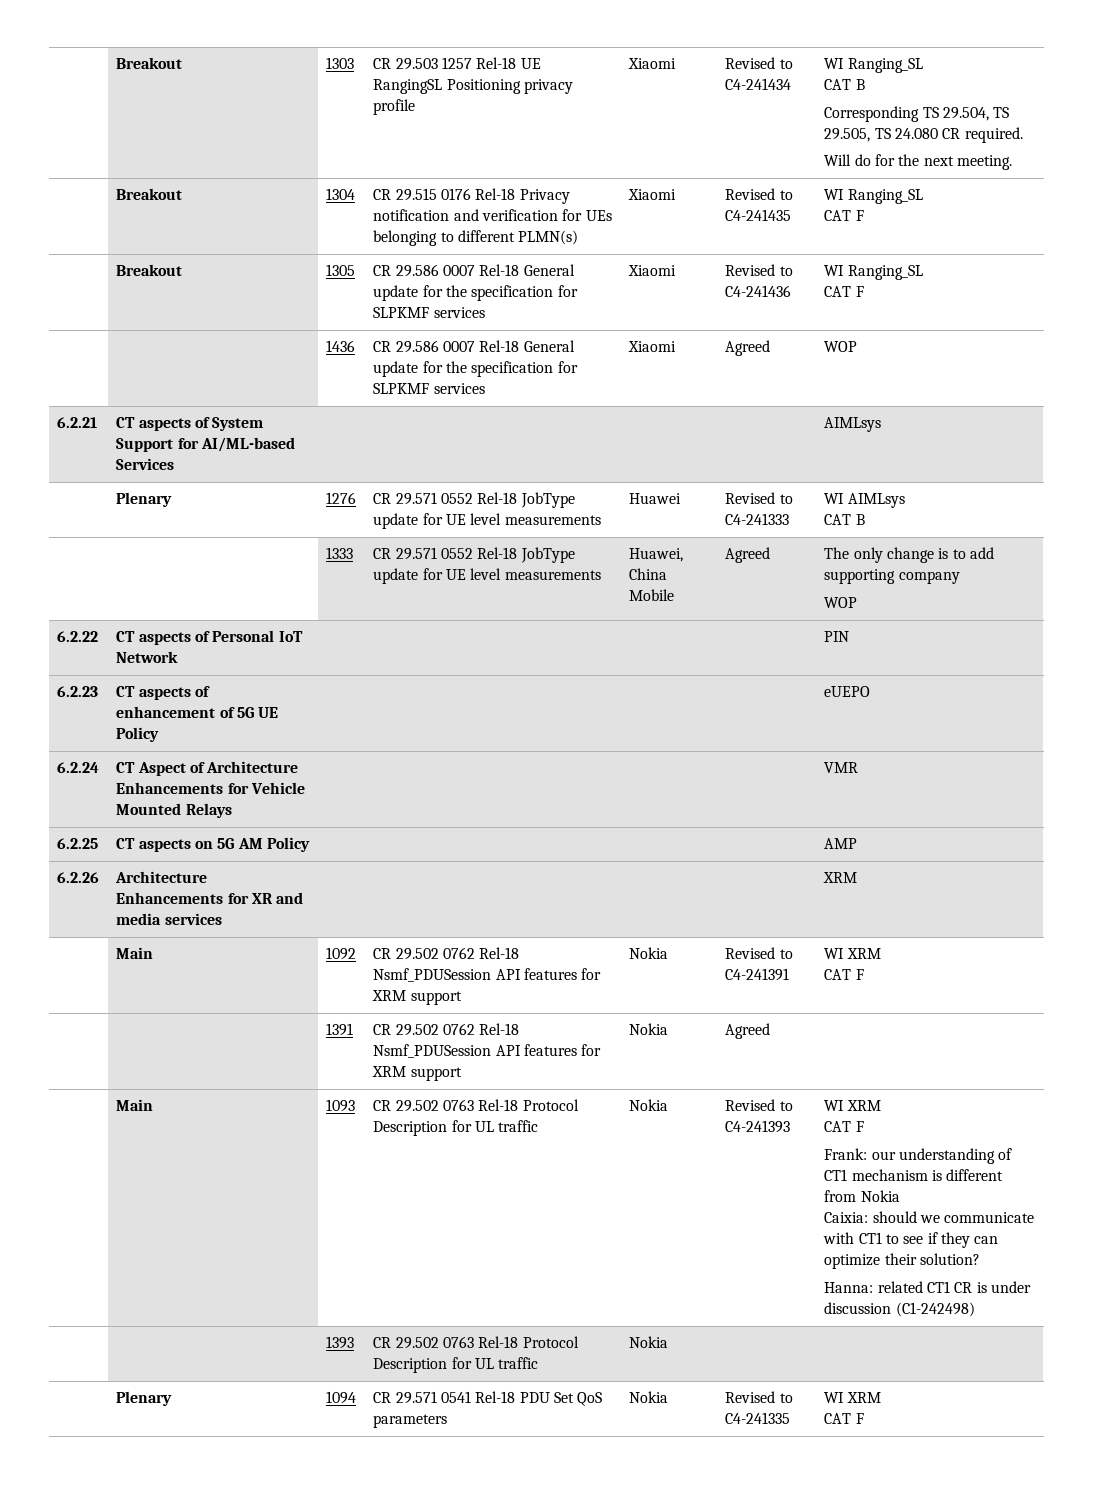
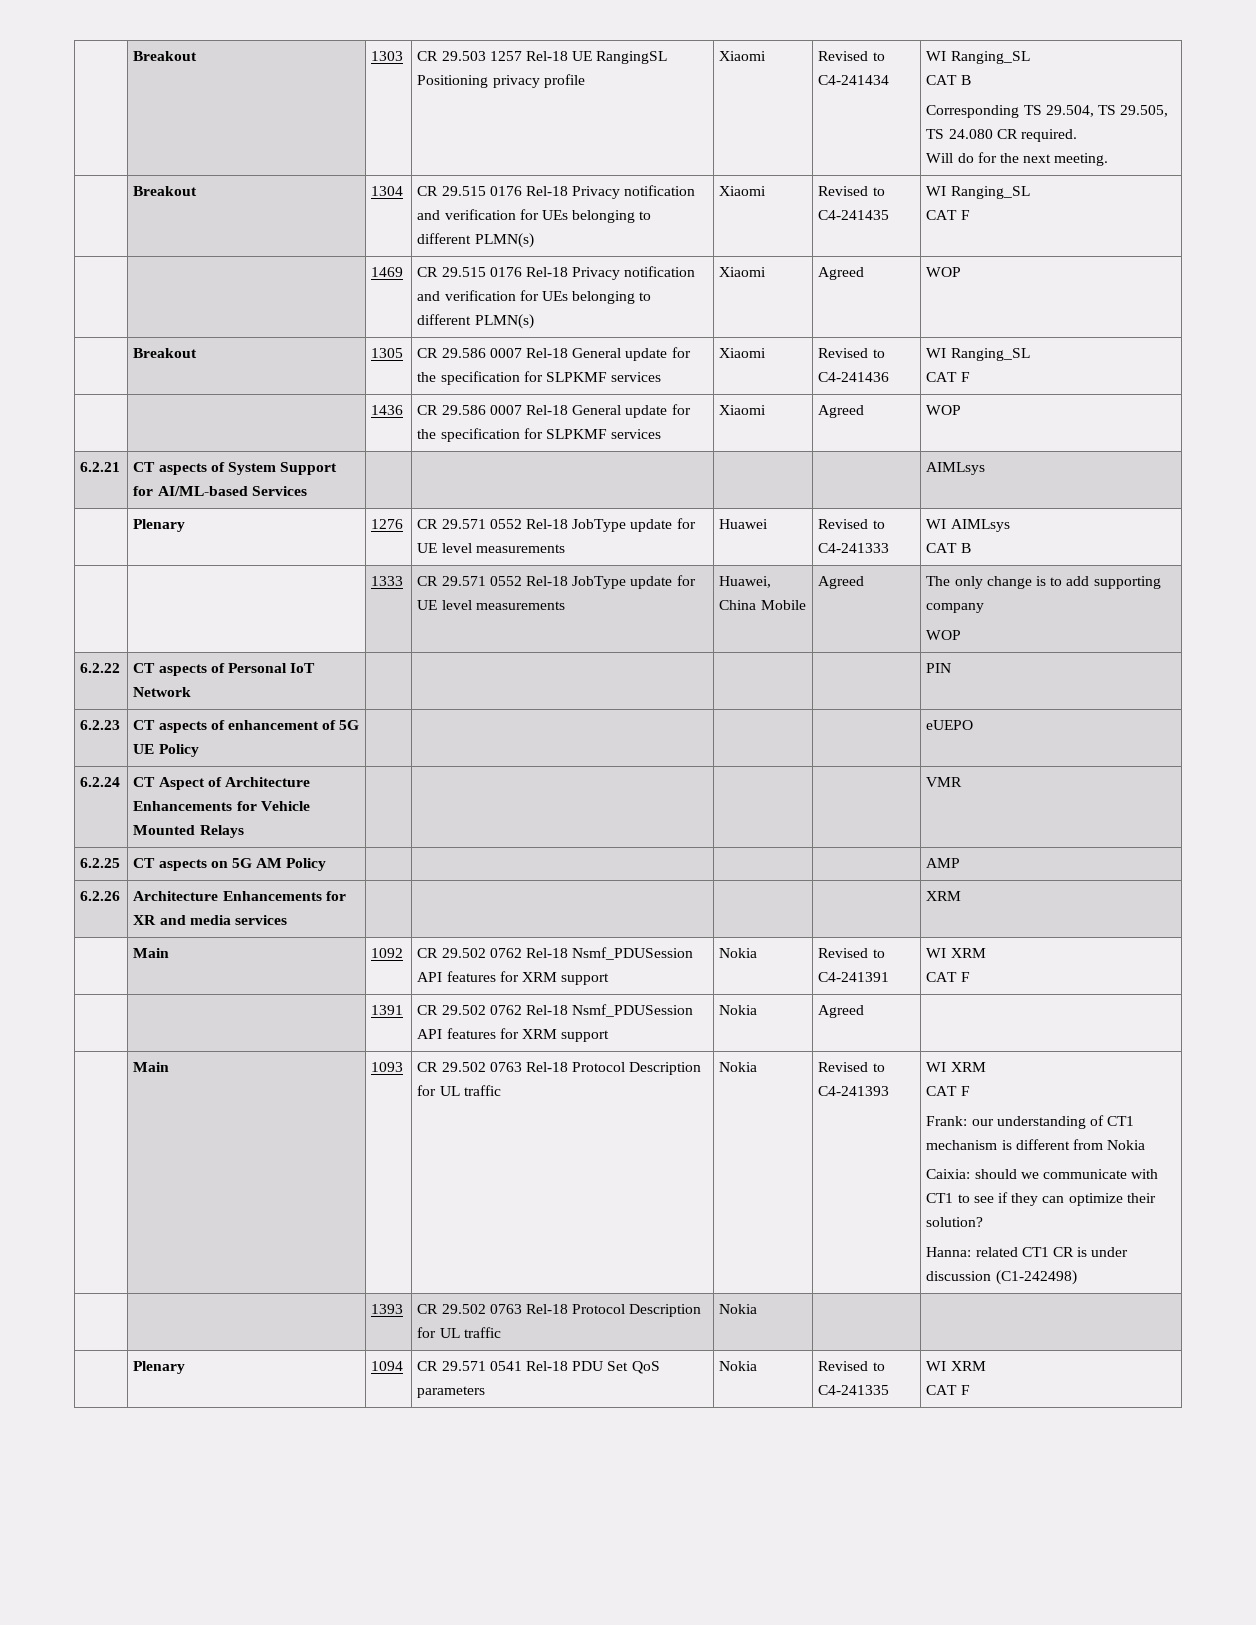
(864, 215) none -> [371,267,404,277] [417,266,696,280] [417,290,652,304] [417,314,534,329] [719,267,767,277] [818,267,865,280] [926,267,962,277] // | | 1469 | CR 29.515 0176 Rel-18 Privacy notification and verification for UEs belonging to different PLMN(s) | Xiaomi | Agreed | WOP

